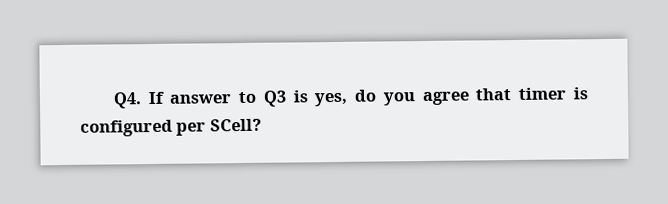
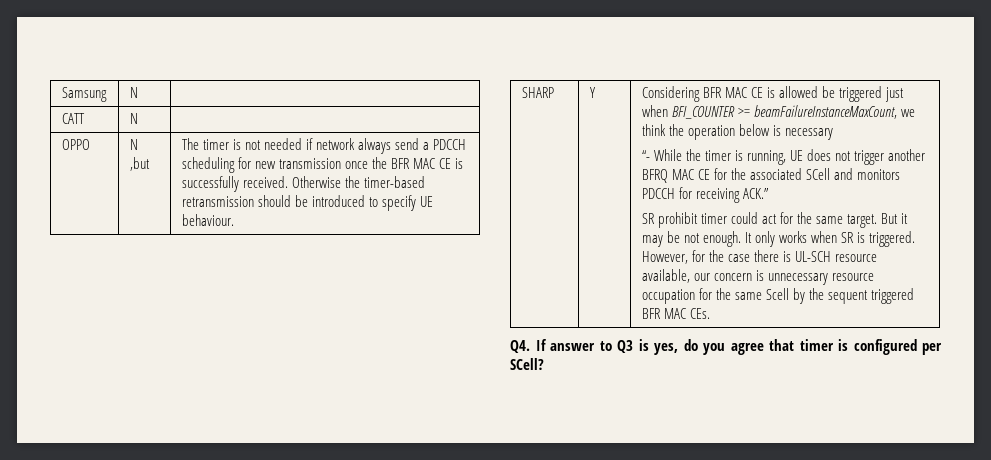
(112, 100) none -> [61,87,107,102] [129,87,138,98] [61,113,85,124] [129,113,138,124] [61,139,90,150] [129,139,138,150] [129,157,150,171] [181,138,467,154] [181,157,464,173] [181,176,426,192] [181,195,434,211] [181,214,234,226] [521,87,554,98] [589,87,596,98] [641,86,905,102] [641,105,916,119] [641,124,834,140] [641,149,926,165] [641,168,901,183] [641,187,770,203] [641,212,909,228] [641,231,916,247] [641,250,878,264] [641,269,875,285] [641,288,915,304] [641,308,710,319] Samsung | N | // CATT | N | // OPPO | N ,but | The timer is not needed if network always send a PDCCH scheduling for new transmission once the BFR MAC CE is successfully received. Otherwise the timer-based retransmission should be introduced to specify UE behaviour. // SHARP | Y | Considering BFR MAC CE is allowed be triggered just when BFI_COUNTER >= beamFailureInstanceMaxCount, we think the operation below is necessary // “- While the timer is running, UE does not trigger another BFRQ MAC CE for the associated SCell and monitors PDCCH for receiving ACK.” // SR prohibit timer could act for the same target. But it may be not enough. It only works when SR is triggered. However, for the case there is UL-SCH resource available, our concern is unnecessary resource occupation for the same Scell by the sequent triggered BFR MAC CEs. //

